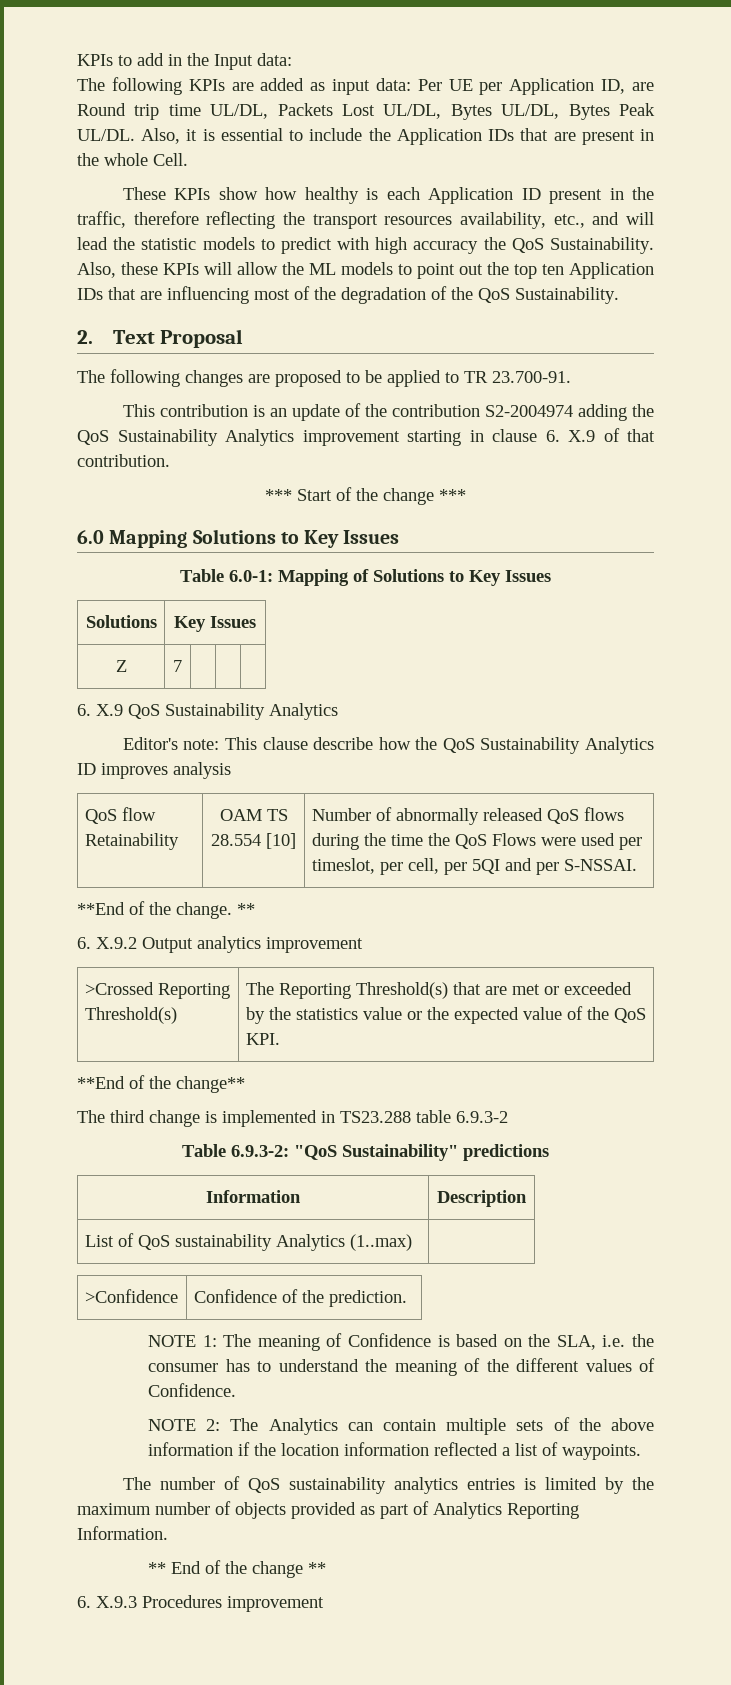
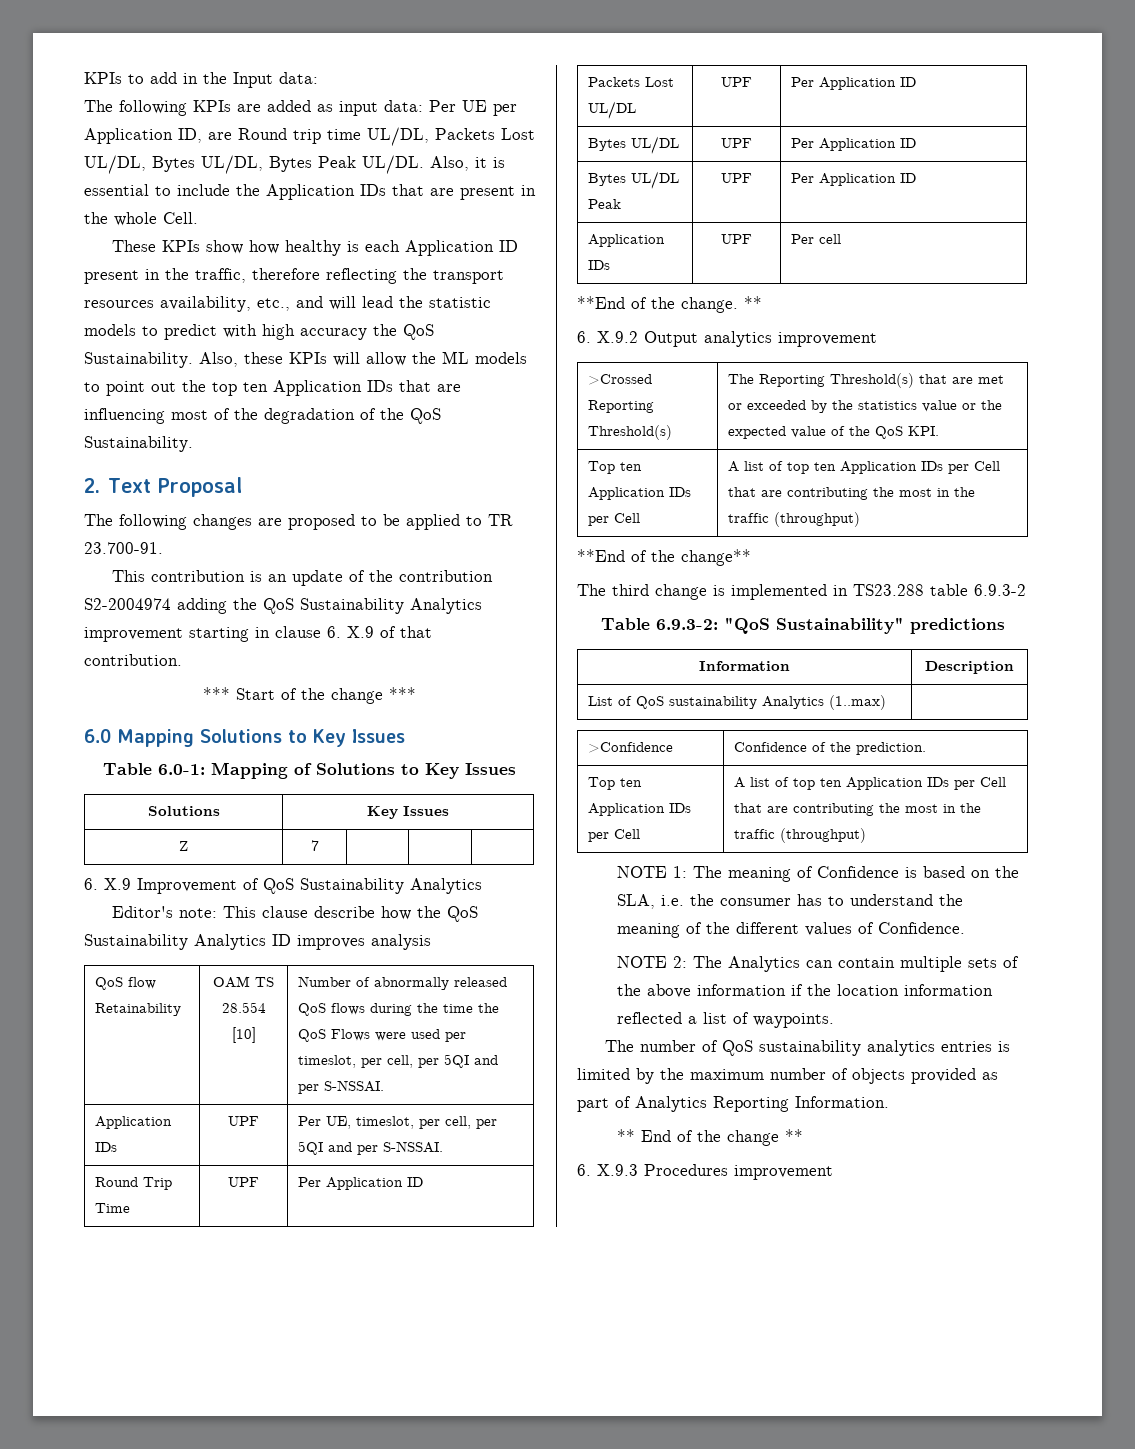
(123, 710) none -> [137,878,259,894] Improvement of
(637, 865) none -> [94,1116,172,1129] [94,1142,117,1152] [228,1116,259,1126] [297,1116,497,1129] [297,1141,443,1155] [94,1177,172,1190] [94,1203,130,1213] [228,1177,259,1187] [297,1177,423,1190] [587,77,674,87] [587,101,636,119] [721,77,752,87] [790,77,916,90] [587,136,679,154] [721,138,752,148] [790,138,916,151] [587,171,679,189] [587,199,621,209] [721,173,752,183] [790,173,916,186] [587,234,665,247] [587,260,610,270] [721,234,752,244] [790,234,841,244] // Application IDs | UPF | Per UE, timeslot, per cell, per 5QI and per S-NSSAI. // Round Trip Time | UPF | Per Application ID // Packets Lost UL/DL | UPF | Per Application ID // Bytes UL/DL | UPF | Per Application ID // Bytes UL/DL Peak | UPF | Per Application ID // Application IDs | UPF | Per cell
(280, 1039) none -> [587,461,642,474] [587,487,691,500] [587,513,640,526] [727,461,1000,474] [727,487,975,500] [727,512,860,527] // Top ten Application IDs per Cell | A list of top ten Application IDs per Cell that are contributing the most in the traffic (throughput)
(407, 1298) none -> [587,777,642,790] [587,803,691,816] [587,829,640,842] [733,777,1006,790] [733,803,981,816] [733,828,866,843] // Top ten Application IDs per Cell | A list of top ten Application IDs per Cell that are contributing the most in the traffic (throughput)

